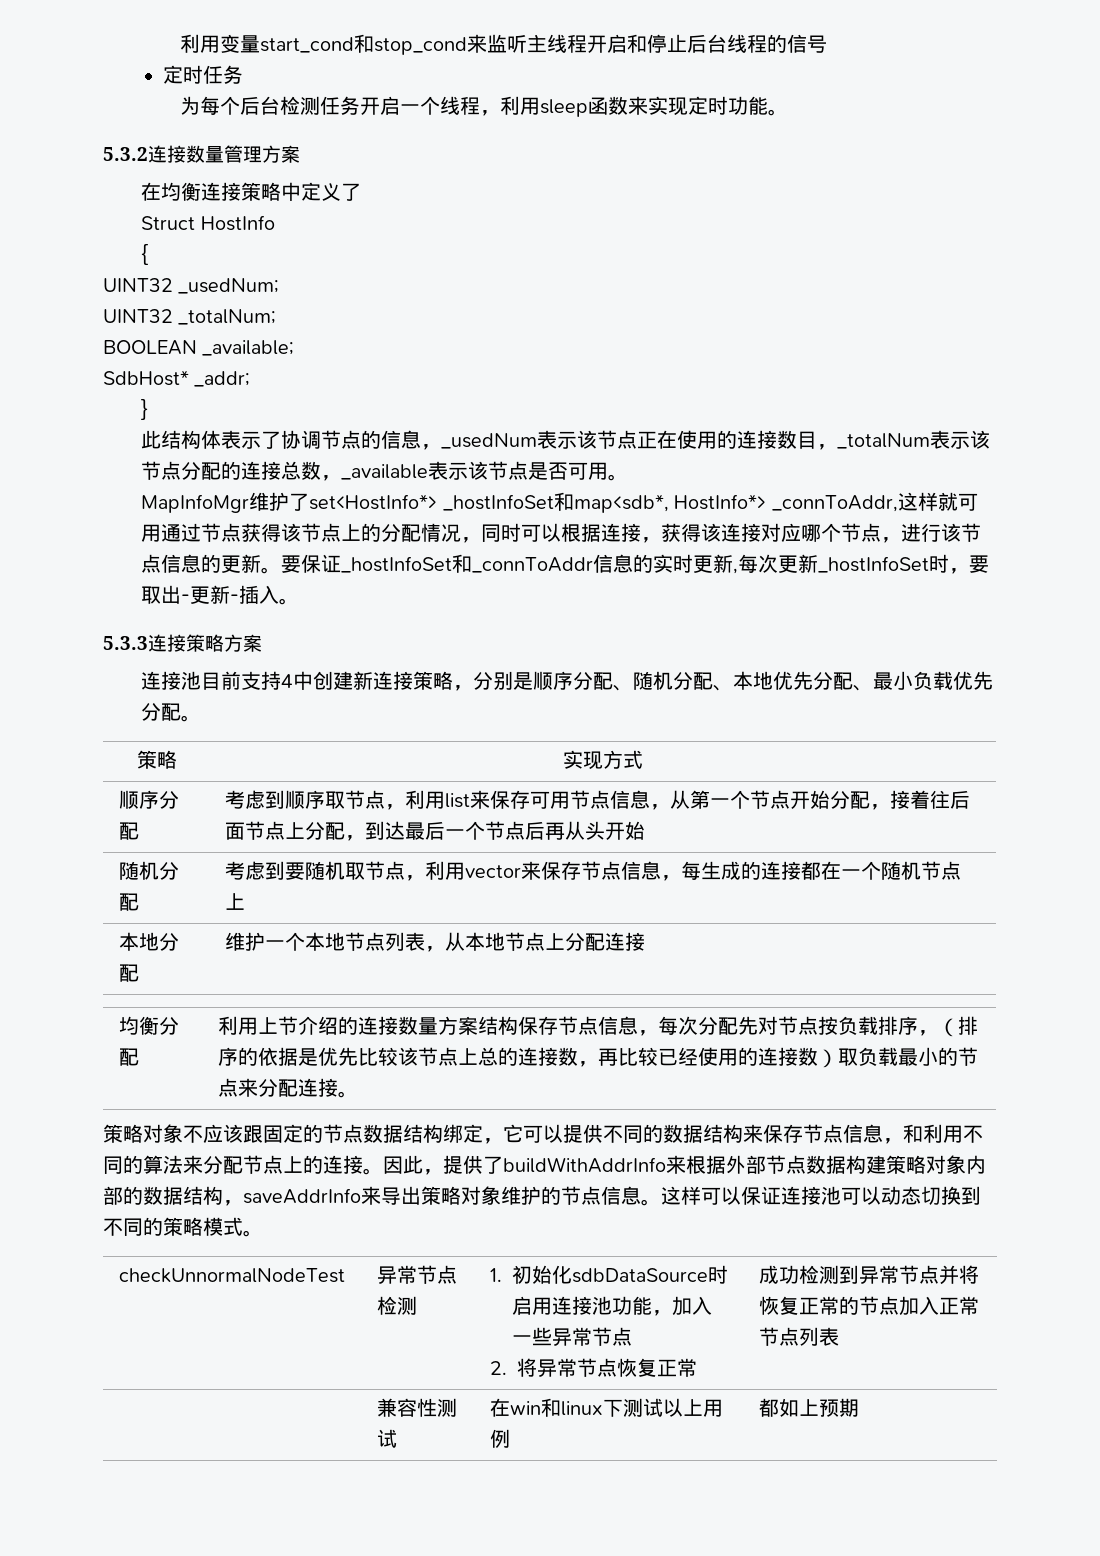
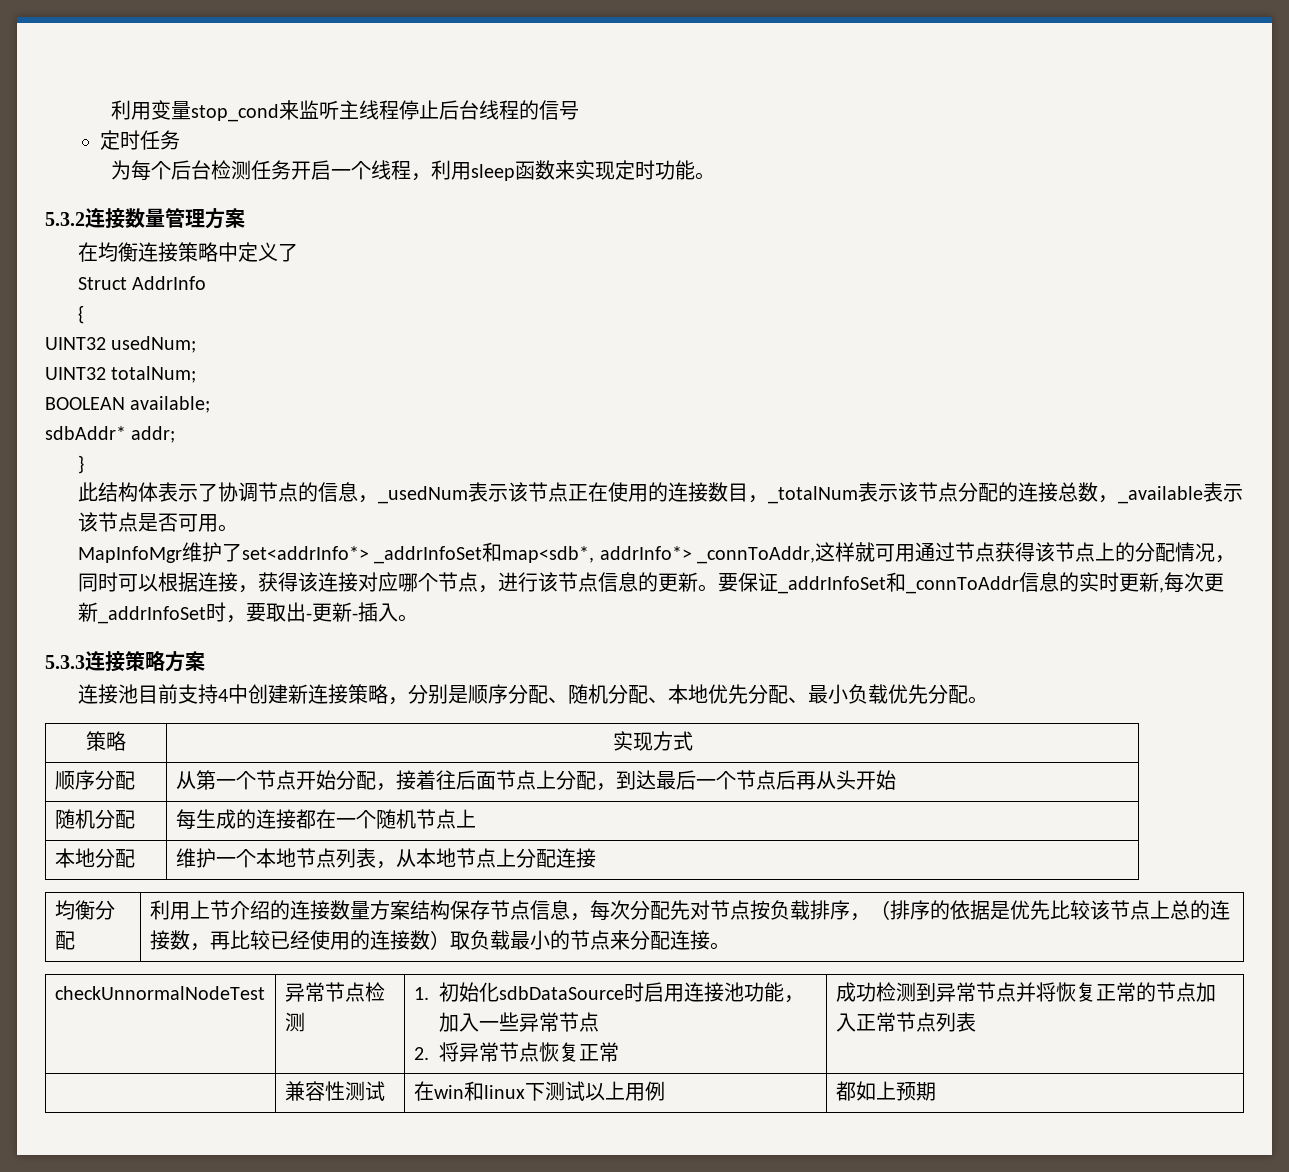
[259,34,374,53] start_cond和 -> (192, 110) none
[586,34,647,53] 开启和 -> (400, 110) none
[200,215,275,231] HostInfo -> [132,276,207,290] AddrInfo
[178,278,280,294] [103,309,277,325] _usedNum; // UINT32 _totalNum; -> [111,336,197,353] [45,366,197,383] usedNum; // UINT32 totalNum;
[202,340,295,356] [103,370,251,387] _available; // SdbHost* _addr; -> [130,396,211,413] [45,426,176,443] available; // sdbAddr* addr;
[309,492,767,513] set<HostInfo*> _hostInfoSet和map<sdb*, HostInfo*> -> [242,542,692,564] set<addrInfo*> _addrInfoSet和map<sdb*, addrInfo*>
[341,556,453,573] _hostInfoSet -> [778,576,887,594] _addrInfoSet
[818,556,930,573] _hostInfoSet -> [98,606,207,624] _addrInfoSet
[224,790,670,810] 考虑到顺序取节点，利用list来保存可用节点信息， -> (135, 780) none
[224,861,681,881] 考虑到要随机取节点，利用vector来保存节点信息， -> (135, 819) none
[103,1124,983,1144] [103,1155,986,1175] [103,1186,981,1206] [103,1217,263,1237] // 策略对象不应该跟固定的节点数据结构绑定，它可以提供不同的数据结构来保存节点信息，和利用不同的算法来分配节点上的连接。因此，提供了buildWithAddrInfo来根据外部节点数据构建策略对象内部的数据结构，saveAddrInfo来导出策略对象维护的节点信息。这样可以保证连接池可以动态切换到不同的策略模式。 -> (730, 946) none

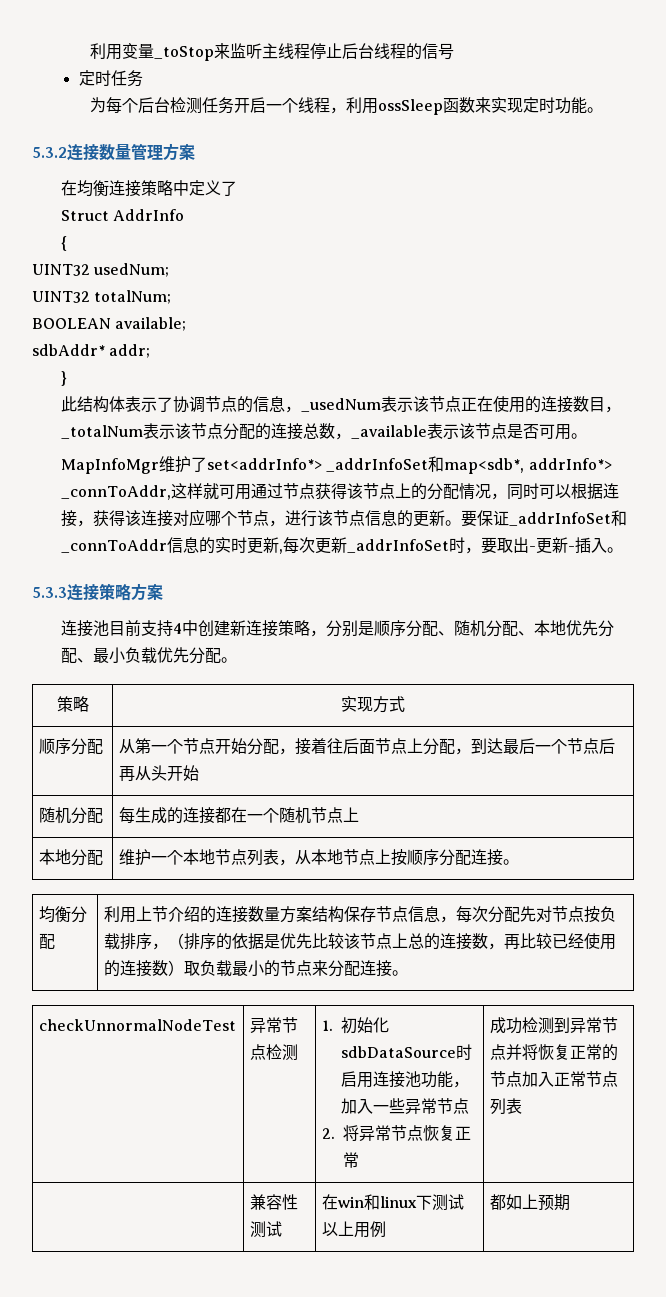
[191,104,280,122] stop_cond -> [154,46,215,61] _toStop
[471,164,516,181] sleep -> [378,99,444,115] ossSleep
[515,848,596,868] 分配连接 -> [390,849,519,866] 按顺序分配连接。

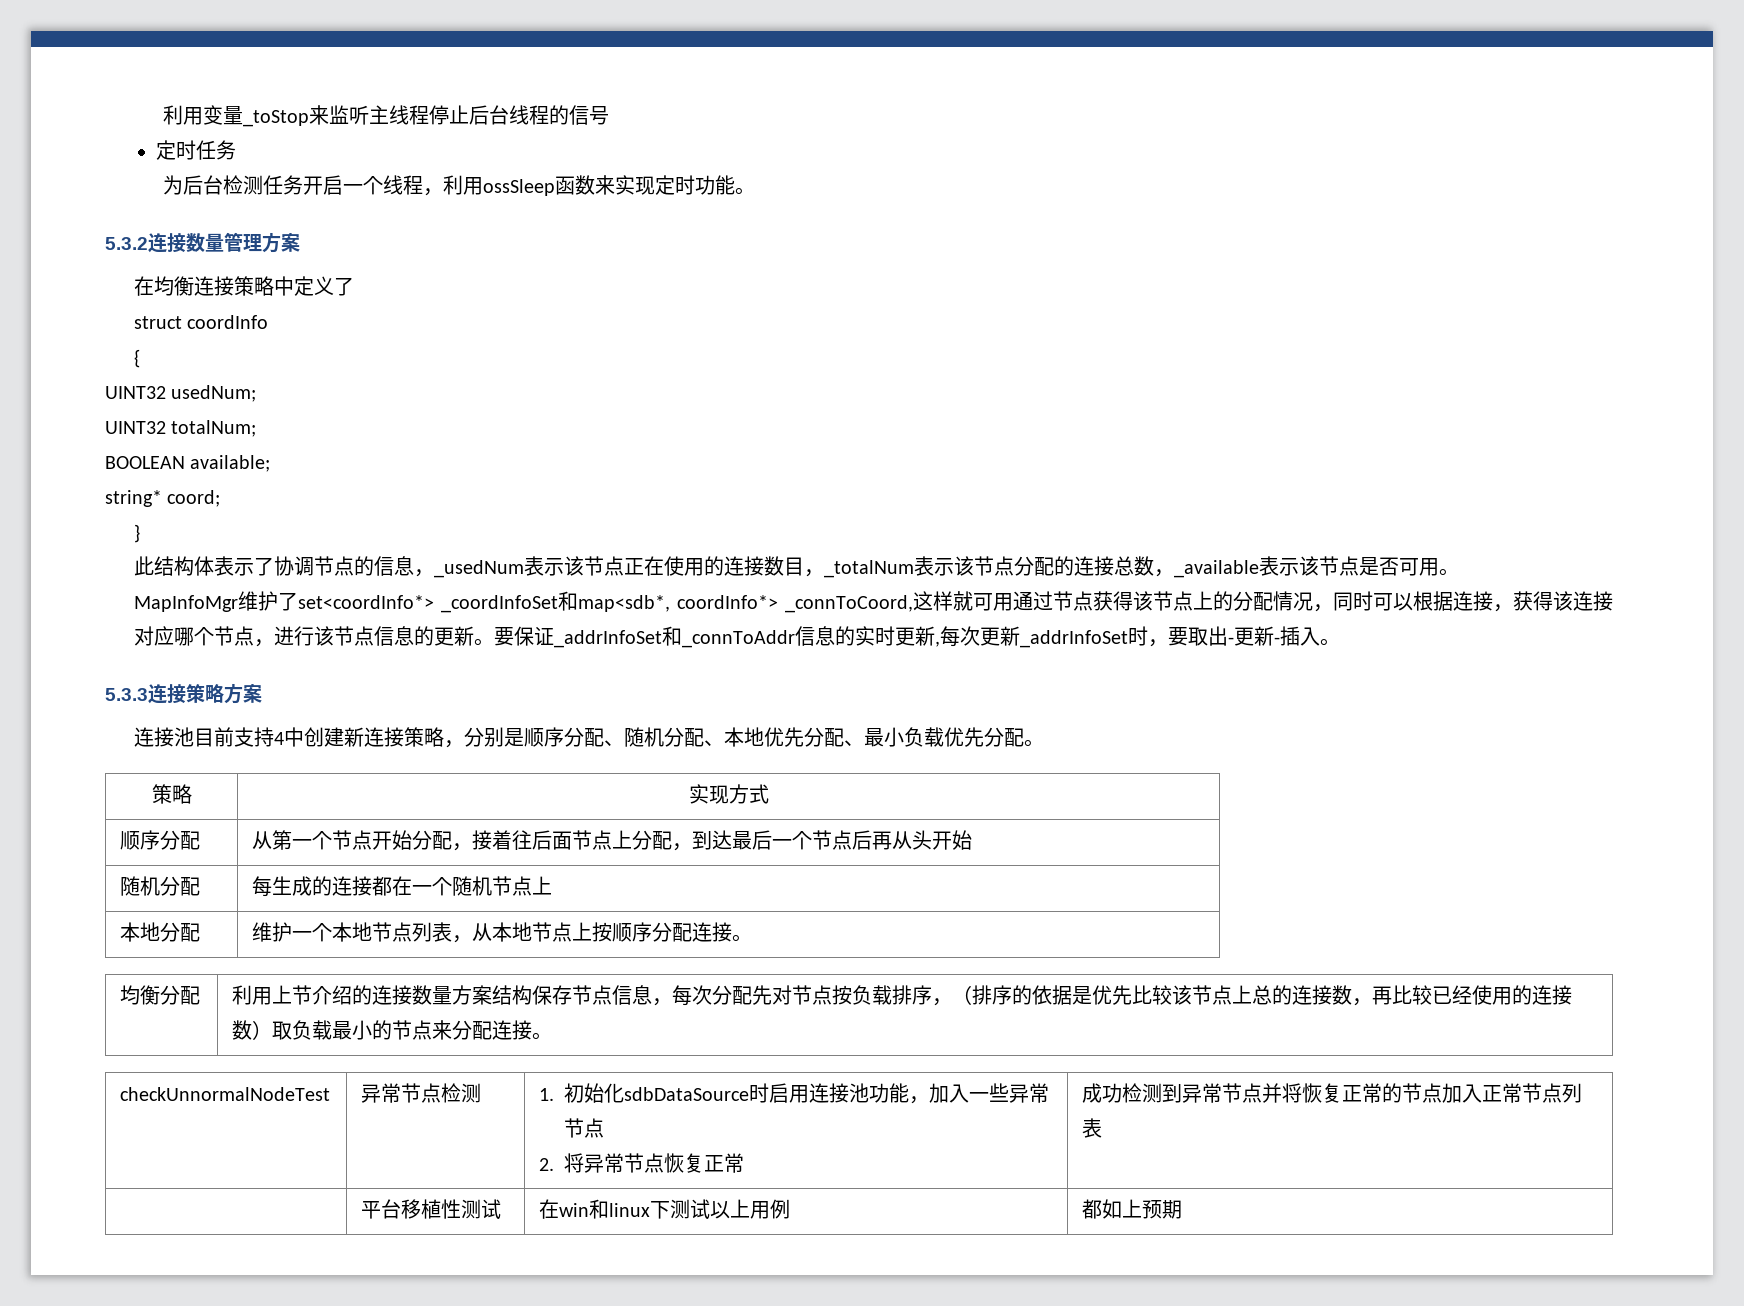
[106,97,139,113] 每个 -> (184, 185) none
[61,209,185,221] Struct AddrInfo -> [134,315,269,329] struct coordInfo
[32,344,151,358] sdbAddr* addr; -> [105,490,221,507] string* coord;
[207,456,612,474] [61,485,172,500] set<addrInfo*> _addrInfoSet和map<sdb*, addrInfo*> _connToAddr, -> [298,591,913,613] set<coordInfo*> _coordInfoSet和map<sdb*, coordInfo*> _connToCoord,
[249,1194,282,1210] 兼容 -> [361,1199,442,1219] 平台移植

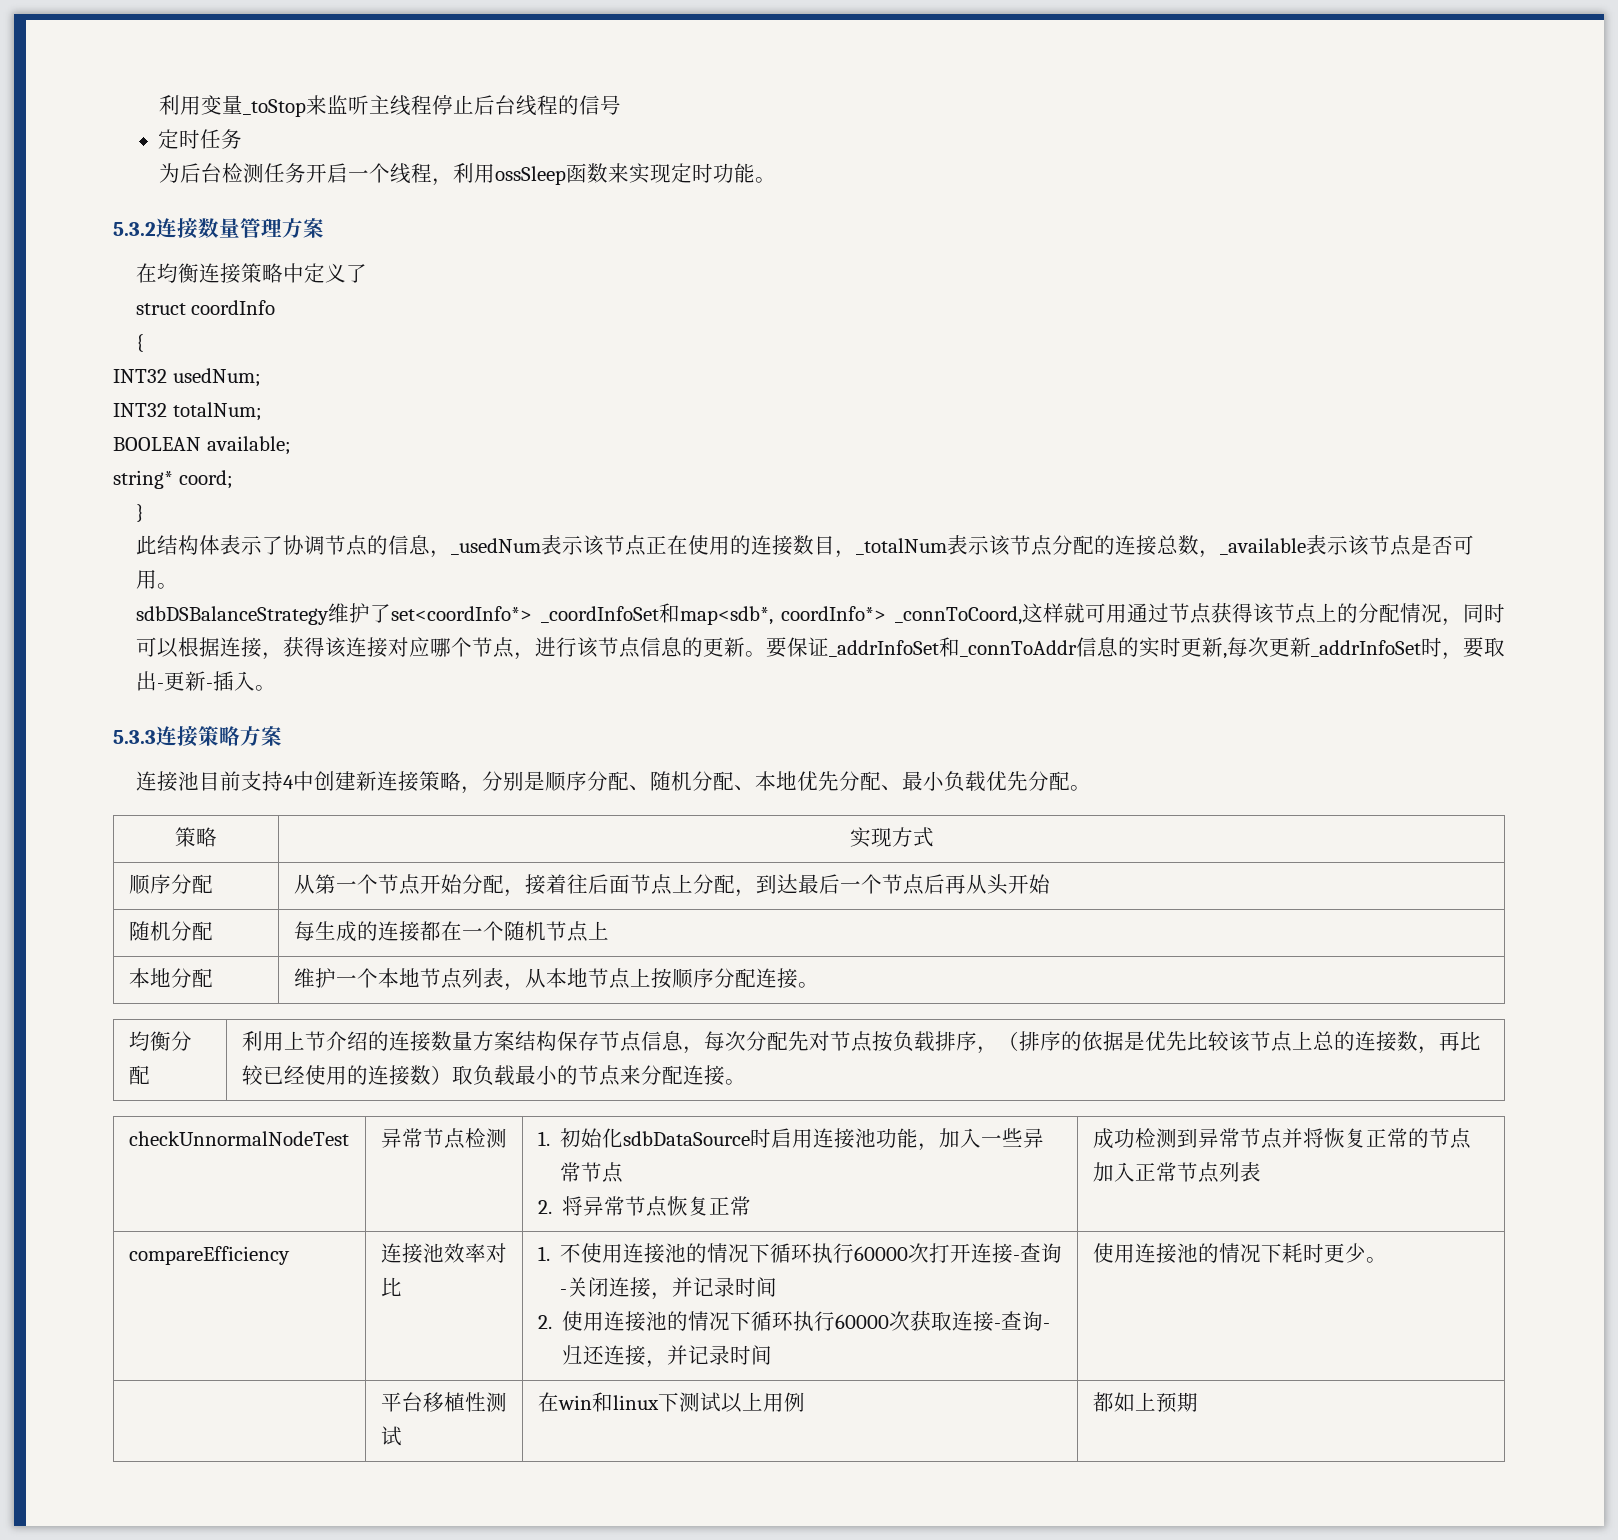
[105,386,166,399] UINT32 -> [113,369,167,383] INT32
[105,421,166,434] UINT32 -> [113,403,167,417] INT32
[134,595,239,612] MapInfoMgr -> [135,606,329,625] sdbDSBalanceStrategy
(1103, 1128) none -> [128,1246,290,1265] [380,1243,507,1264] [380,1277,402,1297] [537,1243,1063,1264] [560,1277,778,1300] [537,1311,1051,1332] [562,1345,773,1368] [1092,1243,1387,1264] // compareEfficiency | 连接池效率对比 | 1.不使用连接池的情况下循环执行60000次打开连接-查询-关闭连接，并记录时间 // 2.使用连接池的情况下循环执行60000次获取连接-查询-归还连接，并记录时间 | 使用连接池的情况下耗时更少。

